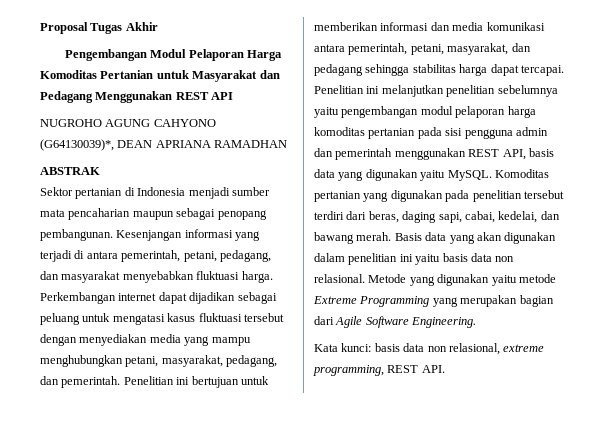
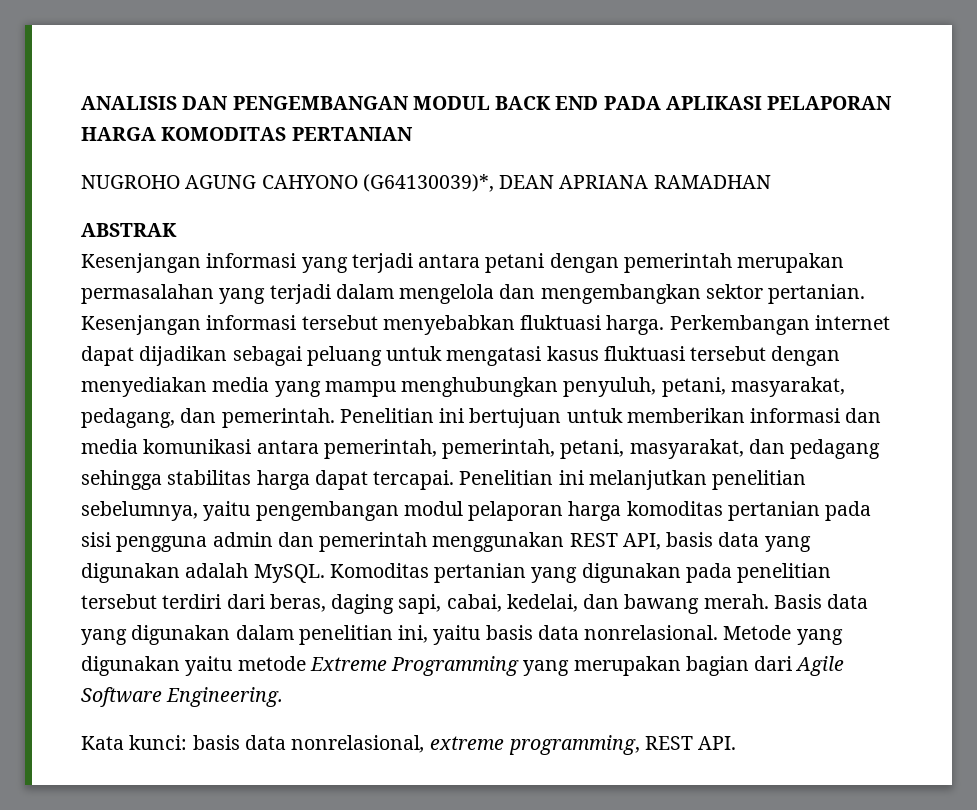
[40,22,158,34] [64,49,282,61] [40,70,280,82] [40,91,234,103] Proposal Tugas Akhir // Pengembangan Modul Pelaporan Harga Komoditas Pertanian untuk Masyarakat dan Pedagang Menggunakan REST API -> [81,96,893,110] [81,127,413,141] ANALISIS DAN PENGEMBANGAN MODUL BACK END PADA APLIKASI PELAPORAN HARGA KOMODITAS PERTANIAN
[40,187,270,199] [40,208,267,220] [40,229,261,241] [40,250,271,262] [40,271,121,283] Sektor pertanian di Indonesia menjadi sumber mata pencaharian maupun sebagai penopang pembangunan. Kesenjangan informasi yang terjadi di antara pemerintah, petani, pedagang, dan masyarakat -> [81,253,845,273] [81,284,866,304] [81,315,378,335] Kesenjangan informasi yang terjadi antara petani dengan pemerintah merupakan permasalahan yang terjadi dalam mengelola dan mengembangkan sektor pertanian. Kesenjangan informasi tersebut
(123, 361) none -> [563,377,657,397] penyuluh,
(408, 49) none -> [442,439,556,459] pemerintah,
[497,85,558,97] sebelumnya -> [81,501,198,521] sebelumnya,
[420,170,446,181] yaitu -> [185,563,249,578] adalah
[476,232,502,241] akan -> (127, 637) none
[399,254,413,262] ini -> [398,625,429,643] ini,
[495,256,515,262] [314,274,365,283] non relasional. -> [584,625,719,640] nonrelasional.
[427,343,500,355] non relasional, -> [291,735,426,753] nonrelasional,

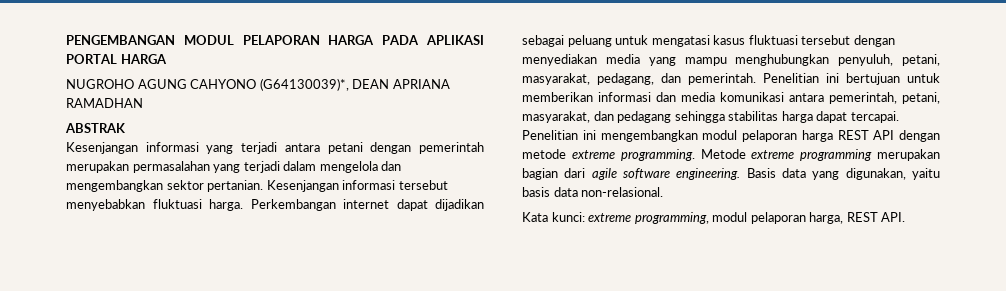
[81,96,599,110] ANALISIS DAN PENGEMBANGAN MODUL BACK END -> [66,35,375,45] PENGEMBANGAN MODUL PELAPORAN HARGA
[767,96,893,110] [81,127,413,141] PELAPORAN HARGA KOMODITAS PERTANIAN -> [66,54,167,64] PORTAL HARGA
[442,439,556,459] pemerintah, -> (897, 98) none
[588,470,807,490] [81,501,872,521] [81,532,811,552] [81,563,832,583] [81,594,869,614] [81,625,843,645] [81,656,845,676] [81,687,284,707] [81,735,640,755] melanjutkan penelitian sebelumnya, yaitu pengembangan modul pelaporan harga komoditas pertanian pada sisi pengguna admin dan pemerintah menggunakan REST API, basis data yang digunakan adalah MySQL. Komoditas pertanian yang digunakan pada penelitian tersebut terdiri dari beras, daging sapi, cabai, kedelai, dan bawang merah. Basis data yang digunakan dalam penelitian ini, yaitu basis data nonrelasional. Metode yang digunakan yaitu metode Extreme Programming yang merupakan bagian dari Agile Software Engineering. // Kata kunci: basis data nonrelasional, extreme programming, -> [600,130,940,142] [522,149,940,161] [522,168,940,180] [522,187,664,197] [522,212,844,224] mengembangkan modul pelaporan harga REST API dengan metode extreme programming. Metode extreme programming merupakan bagian dari agile software engineering. Basis data yang digunakan, yaitu basis data non-relasional. // Kata kunci: extreme programming, modul pelaporan harga,

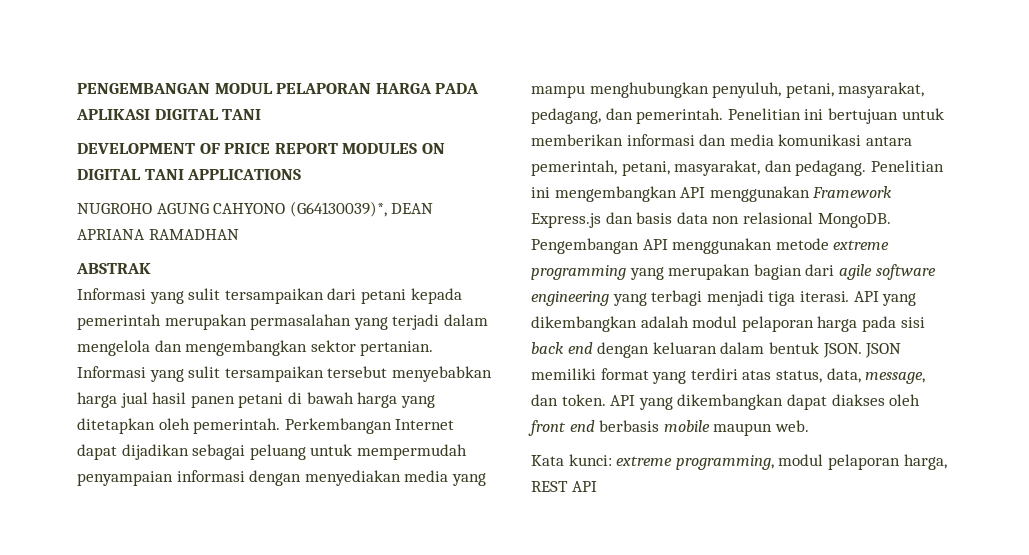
[66,54,167,64] PORTAL HARGA -> [154,109,262,120] [77,143,445,154] [77,169,302,180] DIGITAL TANI // DEVELOPMENT OF PRICE REPORT MODULES ON DIGITAL TANI APPLICATIONS
[66,142,412,154] Kesenjangan informasi yang terjadi antara petani dengan -> [77,288,462,304] Informasi yang sulit tersampaikan dari petani kepada
[266,180,448,192] [66,199,389,211] Kesenjangan informasi tersebut menyebabkan fluktuasi harga. Perkembangan internet -> [77,366,492,382] [77,392,435,408] [77,418,455,434] Informasi yang sulit tersampaikan tersebut menyebabkan harga jual hasil panen petani di bawah harga yang ditetapkan oleh pemerintah. Perkembangan Internet
[651,35,851,47] mengatasi kasus fluktuasi tersebut -> [356,444,467,460] [77,470,245,486] mempermudah penyampaian informasi
[617,111,899,123] [522,130,940,142] [522,149,873,161] pedagang sehingga stabilitas harga dapat tercapai. Penelitian ini mengembangkan modul pelaporan harga REST API dengan metode extreme programming. Metode extreme programming -> [795,160,944,176] [531,186,893,202] [531,212,891,228] [531,238,890,254] [531,265,664,280] pedagang. Penelitian ini mengembangkan API menggunakan Framework Express.js dan basis data non relasional MongoDB. Pengembangan API menggunakan metode extreme programming yang
[676,168,940,180] [522,187,664,197] engineering. Basis data yang digunakan, yaitu basis data non-relasional. -> [531,290,917,306] [531,316,925,332] [531,342,902,358] [531,368,926,384] [531,394,921,410] [528,420,809,436] engineering yang terbagi menjadi tiga iterasi. API yang dikembangkan adalah modul pelaporan harga pada sisi back end dengan keluaran dalam bentuk JSON. JSON memiliki format yang terdiri atas status, data, message, dan token. API yang dikembangkan dapat diakses oleh front end berbasis mobile maupun web.
[881,212,906,222] API. -> [571,481,597,492] API

